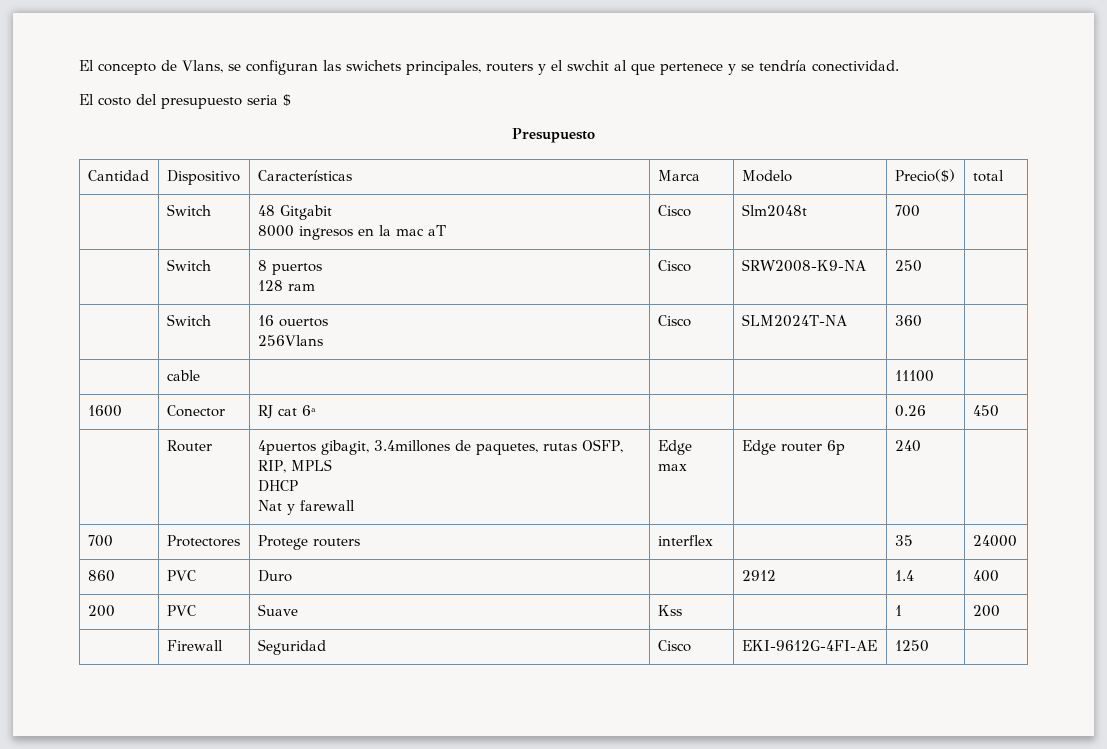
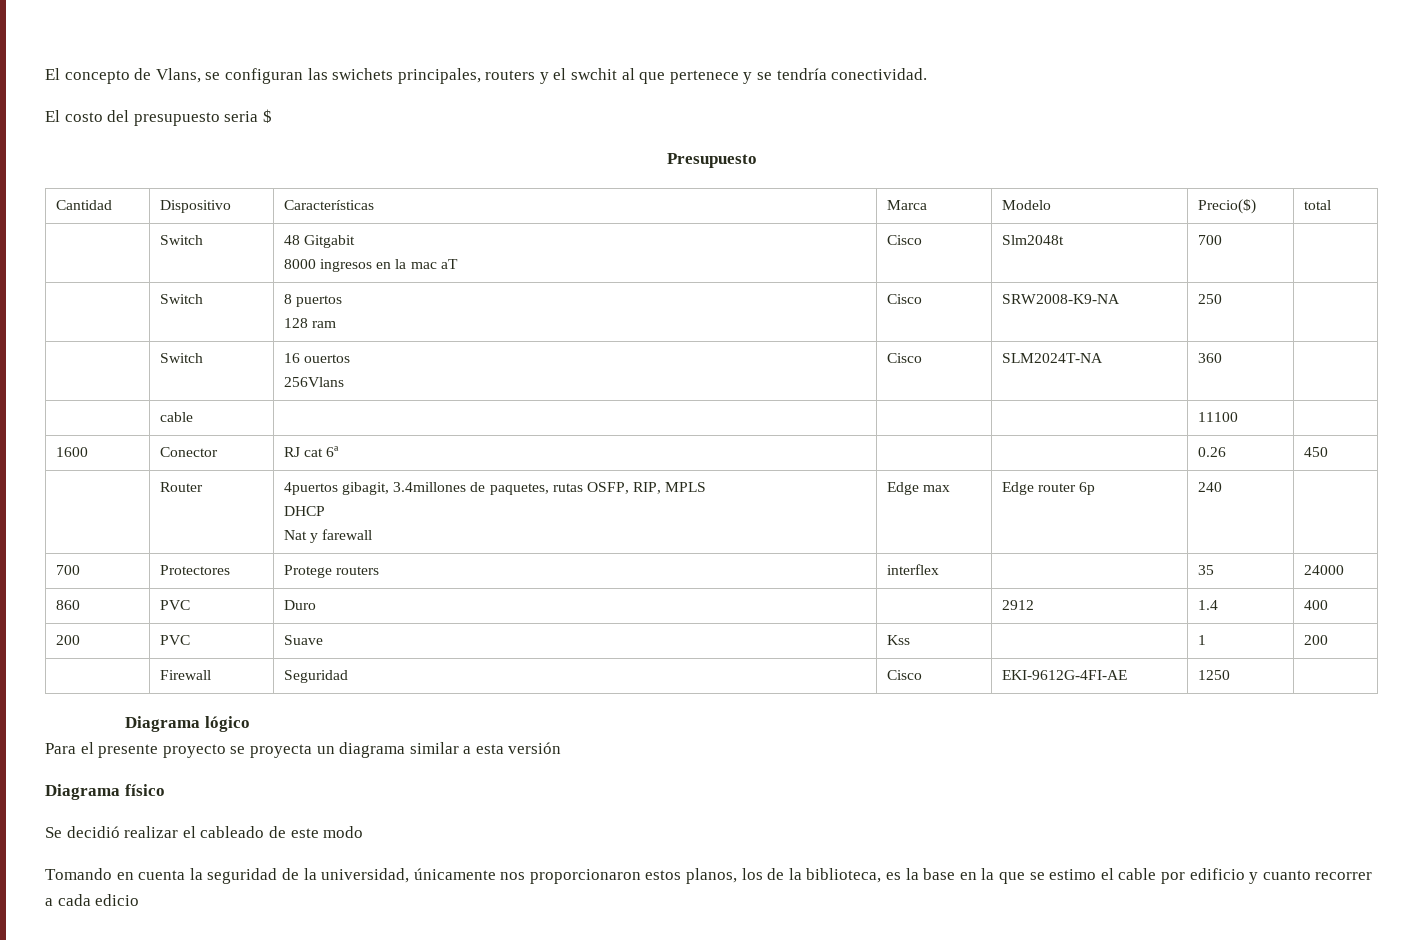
(929, 646) none -> [125,716,250,732] [45,742,562,758] [45,784,165,800] [45,826,364,838] [45,868,1373,884] [45,894,140,906] // Diagrama lógico // Para el presente proyecto se proyecta un diagrama similar a esta versión // Diagrama físico // Se decidió realizar el cableado de este modo // Tomando en cuenta la seguridad de la universidad, únicamente nos proporcionaron estos planos, los de la biblioteca, es la base en la que se estimo el cable por edificio y cuanto recorrer a cada edicio

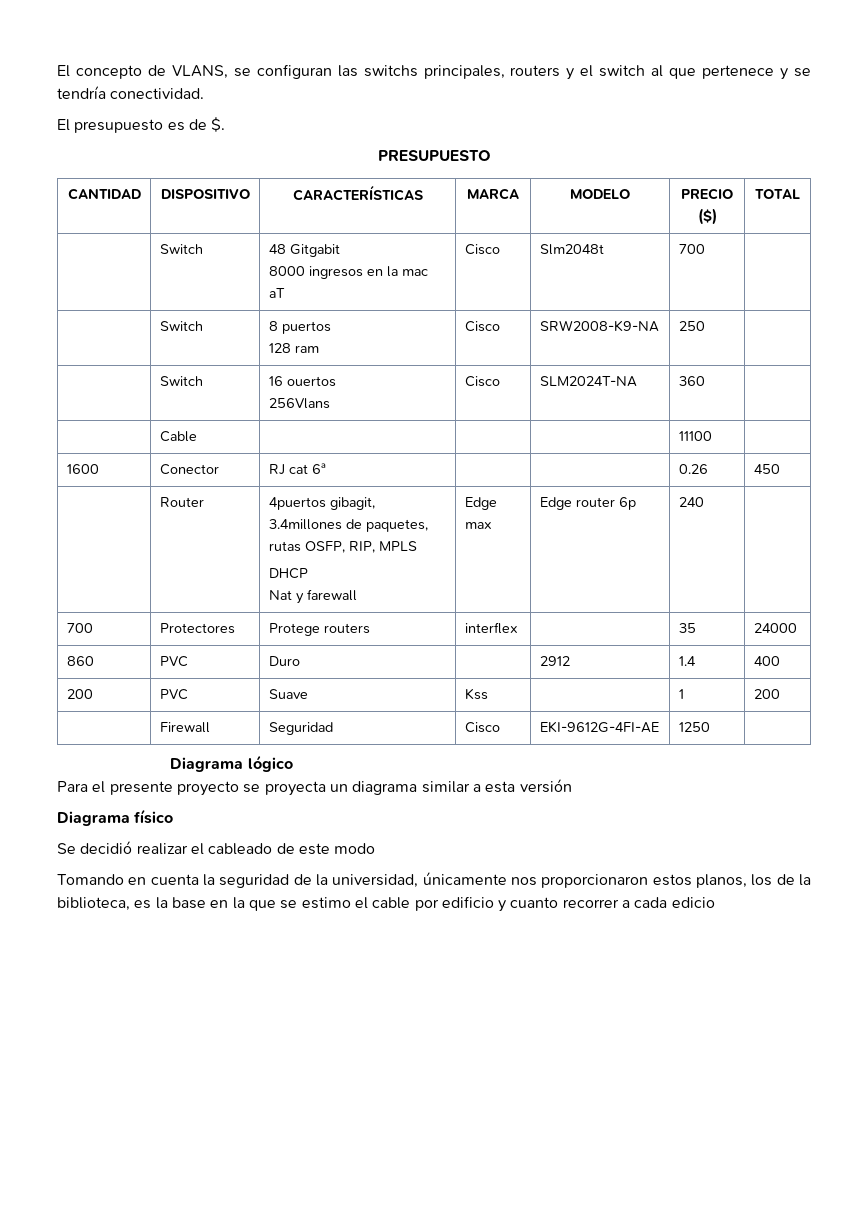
[155,68,201,83] Vlans, -> [171,65,228,79] VLANS,
[332,68,394,80] swichets -> [363,65,418,77] switchs
[571,68,618,80] swchit -> [599,65,646,77] switch
[64,109,272,126] [666,153,757,168] [55,200,112,210] [159,200,231,213] [283,200,374,210] [886,200,927,210] [1001,200,1051,210] [1197,199,1256,214] [1303,200,1331,210] costo del presupuesto seria $ // Presupuesto // Cantidad | Dispositivo | Características | Marca | Modelo | Precio($) | total -> [74,117,226,133] [377,150,491,161] [67,188,141,200] [160,189,250,199] [292,185,423,201] [467,188,519,200] [570,189,630,199] [681,188,733,200] [697,208,717,225] [755,189,800,199] presupuesto es de $. // PRESUPUESTO // CANTIDAD | DISPOSITIVO | CARACTERÍSTICAS | MARCA | MODELO | PRECIO ($) | TOTAL
[159,412,193,422] cable -> [159,431,197,442] Cable

